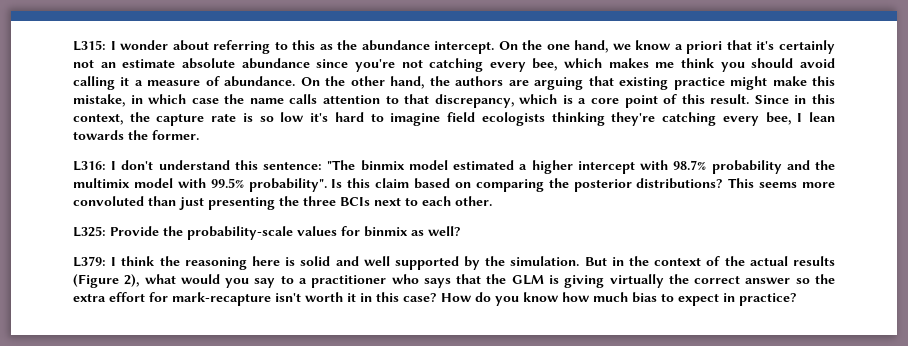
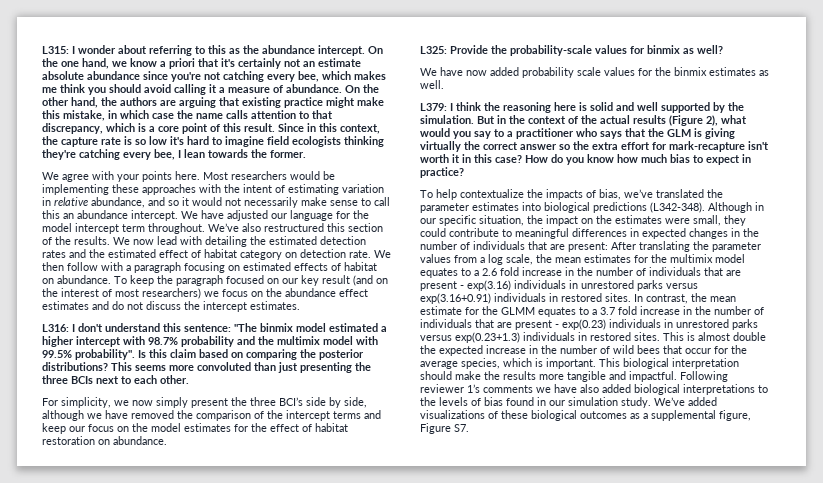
(199, 135) none -> [42,171,335,182] [42,184,384,195] [42,197,390,208] [42,210,369,221] [42,223,383,234] [42,236,366,247] [42,249,391,260] [42,262,377,273] [42,275,388,286] [42,288,368,299] [42,301,300,312] // We agree with your points here. Most researchers would be implementing these approaches with the intent of estimating variation in relative abundance, and so it would not necessarily make sense to call this an abundance intercept. We have adjusted our language for the model intercept term throughout. We’ve also restructured this section of the results. We now lead with detailing the estimated detection rates and the estimated effect of habitat category on detection rate. We then follow with a paragraph focusing on estimated effects of habitat on abundance. To keep the paragraph focused on our key result (and on the interest of most researchers) we focus on the abundance effect estimates and do not discuss the intercept estimates.
(492, 201) none -> [42,397,367,408] [42,410,381,421] [42,423,348,434] [42,436,167,445] // For simplicity, we now simply present the three BCI’s side by side, although we have removed the comparison of the intercept terms and keep our focus on the model estimates for the effect of habitat restoration on abundance.
(461, 231) none -> [420,67,769,78] [420,80,444,89] // We have now added probability scale values for the binmix estimates as well.
(797, 299) none -> [420,189,723,200] [420,202,764,213] [420,215,746,226] [420,228,759,239] [420,241,761,252] [420,254,745,265] [420,267,741,278] [420,280,698,291] [420,293,736,304] [420,306,764,317] [420,319,758,330] [420,332,766,343] [420,345,747,356] [420,358,739,369] [420,371,728,382] [420,384,768,395] [420,397,717,408] [420,410,751,421] [420,423,469,434] // To help contextualize the impacts of bias, we’ve translated the parameter estimates into biological predictions (L342-348). Although in our specific situation, the impact on the estimates were small, they could contribute to meaningful differences in expected changes in the number of individuals that are present: After translating the parameter values from a log scale, the mean estimates for the multimix model equates to a 2.6 fold increase in the number of individuals that are present - exp(3.16) individuals in unrestored parks versus exp(3.16+0.91) individuals in restored sites. In contrast, the mean estimate for the GLMM equates to a 3.7 fold increase in the number of individuals that are present - exp(0.23) individuals in unrestored parks versus exp(0.23+1.3) individuals in restored sites. This is almost double the expected increase in the number of wild bees that occur for the average species, which is important. This biological interpretation should make the results more tangible and impactful. Following reviewer 1’s comments we have also added biological interpretations to the levels of bias found in our simulation study. We’ve added visualizations of these biological outcomes as a supplemental figure, Figure S7.

